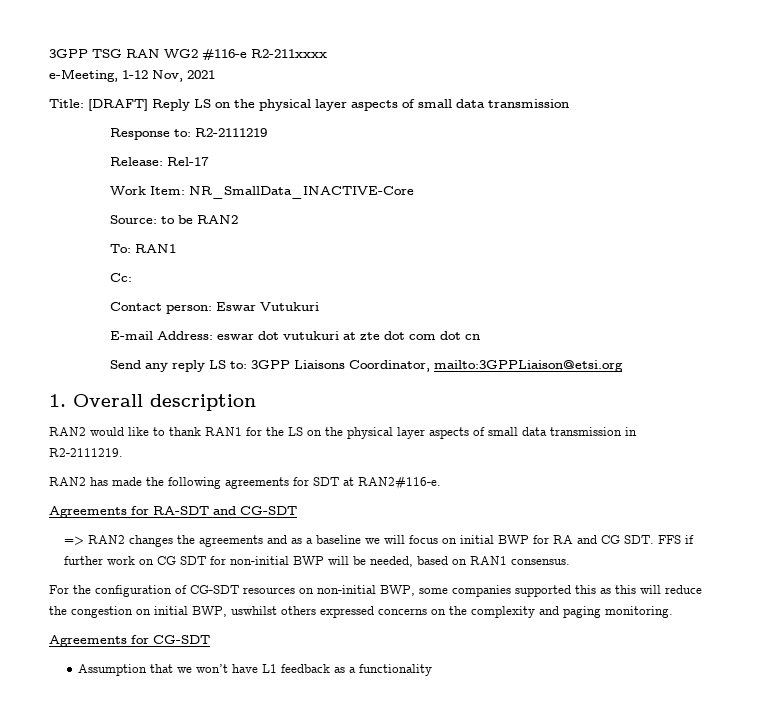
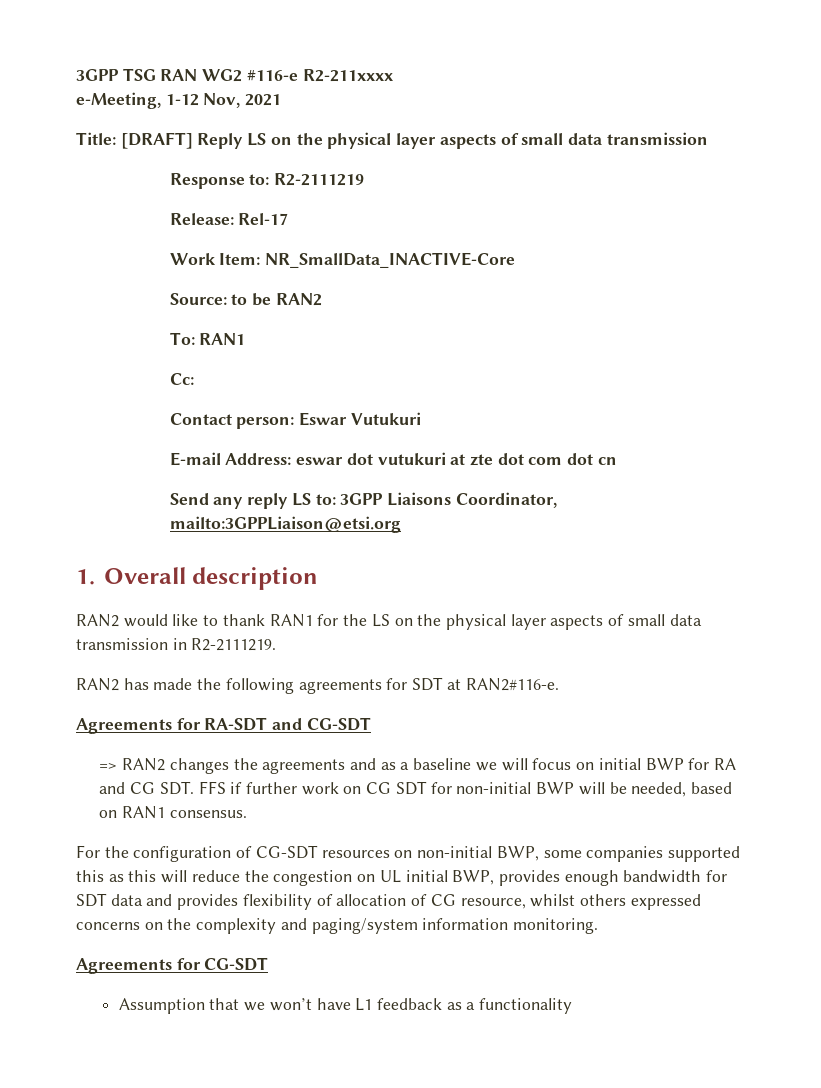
(151, 612) none -> [379,870,401,883] UL
[231,606,277,615] uswhilst -> [498,870,728,886] [76,893,576,910] provides enough bandwidth for SDT data and provides flexibility of allocation of CG resource, whilst
[563,606,601,618] paging -> [311,918,509,934] paging/system information

